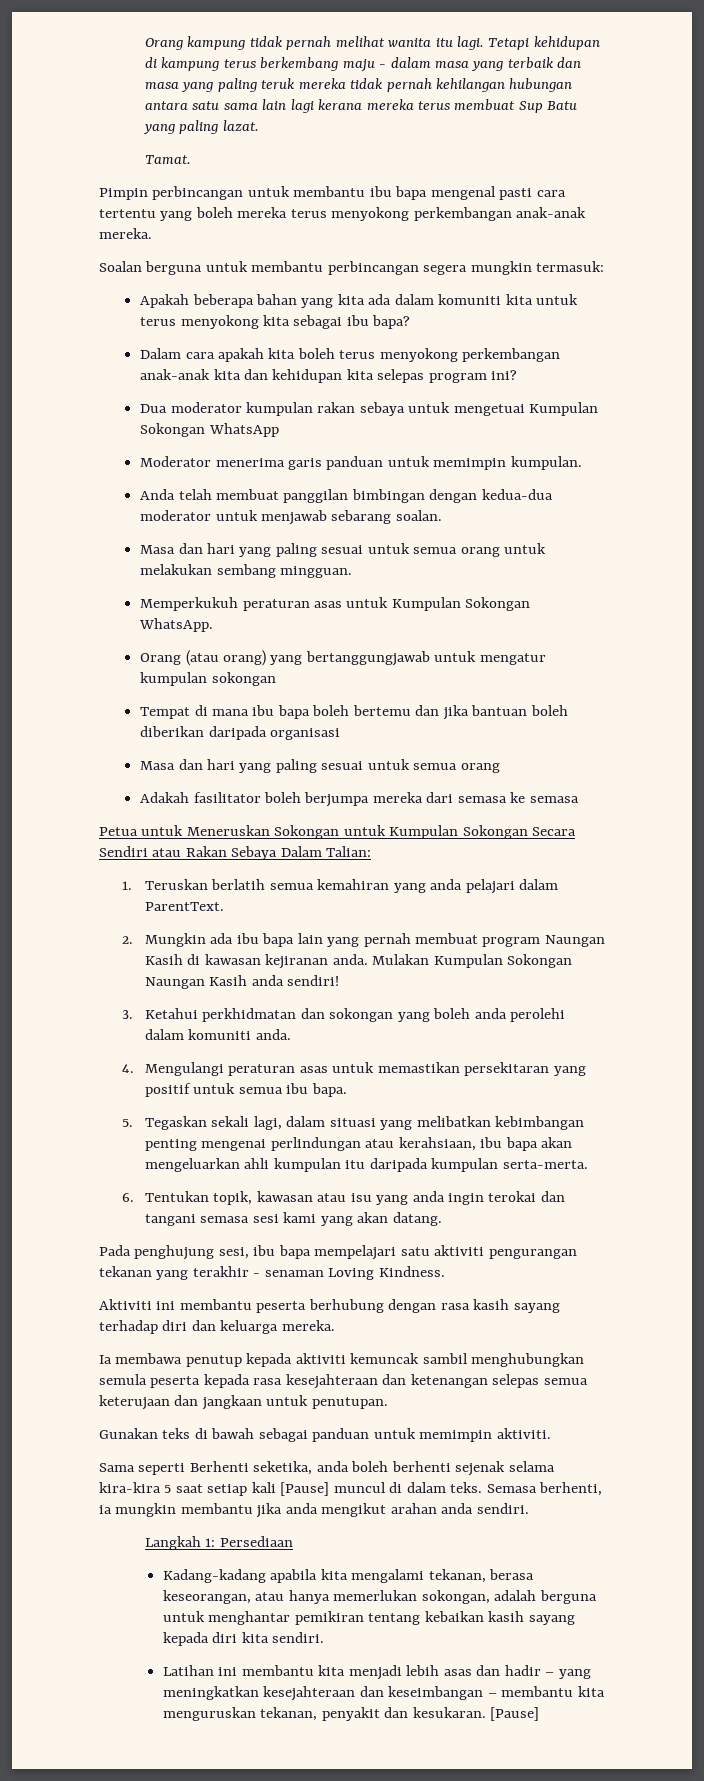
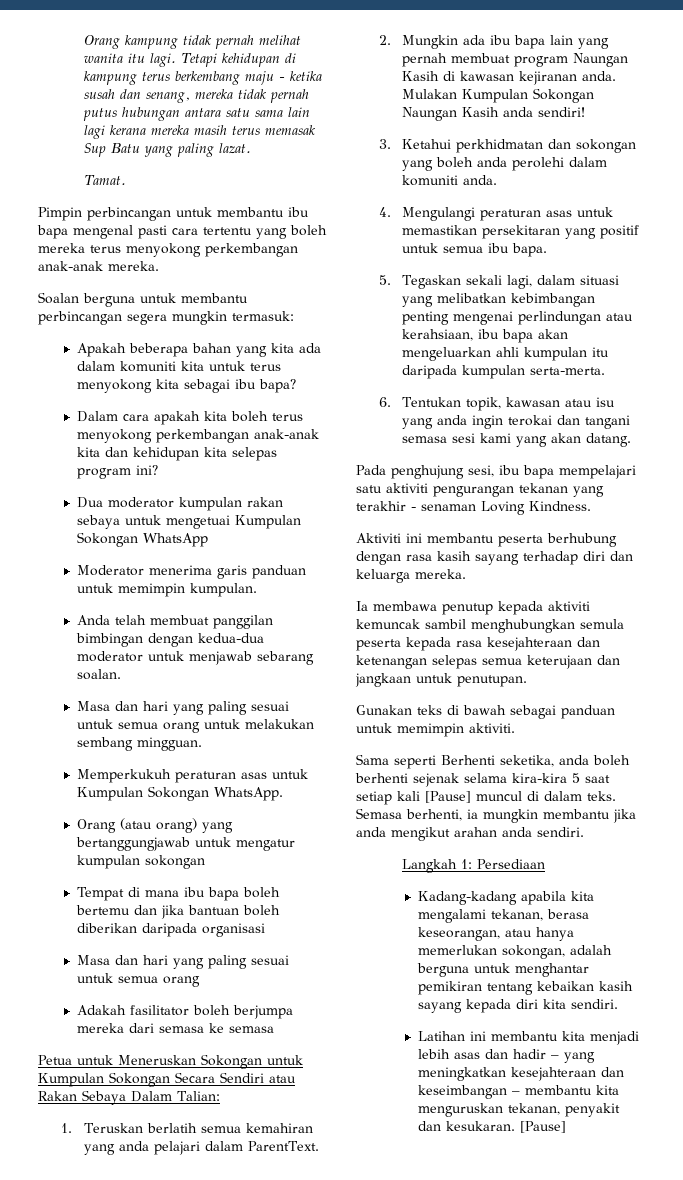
[390,57,582,71] [144,78,296,92] dalam masa yang terbaik dan masa yang paling teruk -> [290,71,323,81] [84,89,191,103] ketika susah dan senang,
[435,78,505,92] kehilangan -> [83,108,118,121] putus
[417,99,516,111] terus membuat -> [194,125,317,135] masih terus memasak

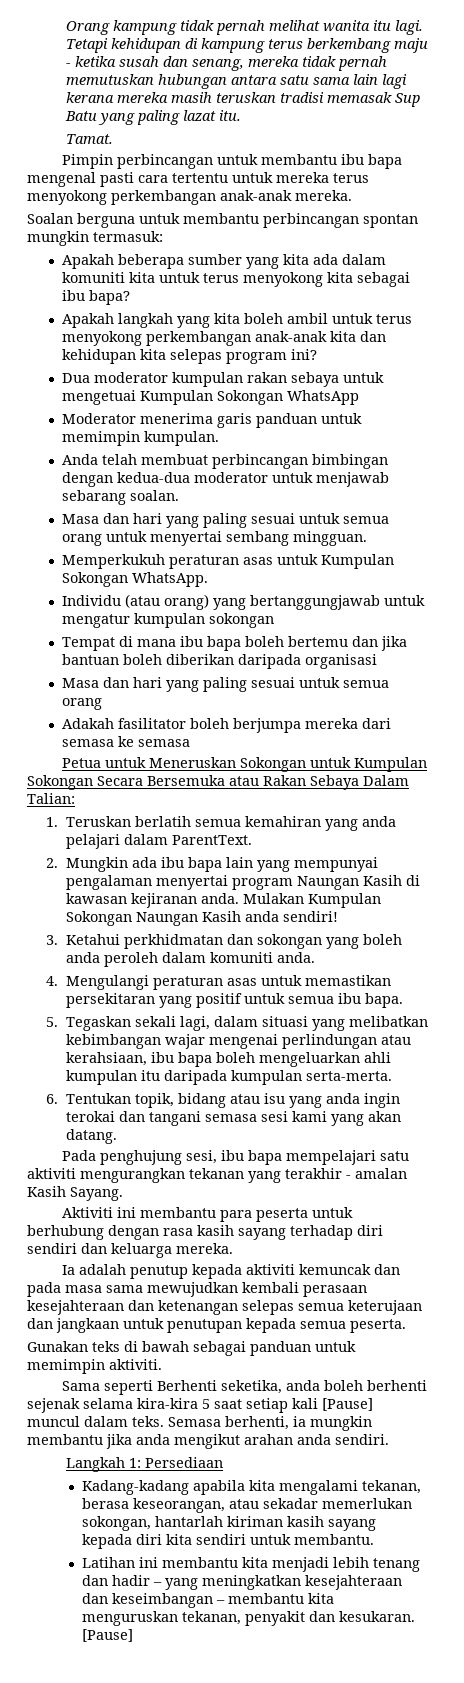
[83,108,118,121] putus -> [65,74,154,85] memutuskan
[232,126,261,135] terus -> [215,92,324,103] teruskan tradisi
[219,143,252,154] lazat. -> [182,110,241,121] lazat itu.
[256,225,327,239] yang boleh -> [232,172,273,183] untuk
[127,314,167,325] segera -> [363,214,418,228] spontan
[191,343,231,353] bahan -> [188,254,243,265] sumber
[76,411,268,425] Dalam cara apakah kita boleh -> [62,313,374,328] Apakah langkah yang kita boleh ambil untuk
[212,615,273,629] panggilan -> [212,454,309,469] perbincangan
[244,719,314,729] melakukan -> [150,531,223,546] menyertai
[76,819,116,833] Orang -> [62,595,122,606] Individu
[220,1072,264,1083] Sendiri -> [147,775,225,786] Bersemuka
[402,53,511,67] pernah membuat -> [293,857,378,872] [65,875,228,890] mempunyai pengalaman menyertai
[512,157,565,171] perolehi -> [103,952,158,967] peroleh
[402,311,450,325] penting -> [164,1034,205,1049] wajar
[538,329,569,339] akan -> [215,1052,255,1063] boleh
[506,397,561,407] kawasan -> [177,1093,226,1108] bidang
[433,486,514,497] pengurangan -> [80,1168,185,1183] mengurangkan
[421,501,591,515] senaman Loving Kindness. -> [355,1168,407,1179] [27,1186,123,1201] amalan Kasih Sayang.
[498,535,543,547] peserta -> [219,1207,353,1222] para peserta untuk
(605, 556) none -> [27,1243,77,1254] sendiri
[373,601,437,611] membawa -> [78,1264,126,1275] adalah
[425,619,624,633] [356,637,482,651] sambil menghubungkan semula peserta kepada rasa -> [373,1264,400,1275] [27,1282,367,1297] dan pada masa sama mewujudkan kembali perasaan
[457,675,527,687] penutupan. -> [167,1318,406,1333] penutupan kepada semua peserta.
[527,791,539,801] di -> (80, 1421) none
[535,927,574,941] hanya -> [262,1498,318,1509] sekadar
[569,945,612,955] [416,963,589,977] [417,981,594,995] adalah berguna untuk menghantar pemikiran tentang kebaikan -> [154,1516,283,1527] hantarlah kiriman
[570,999,618,1009] sendiri. -> [195,1534,374,1545] sendiri untuk membantu.
[453,1052,480,1059] asas -> [372,1558,420,1572] tenang

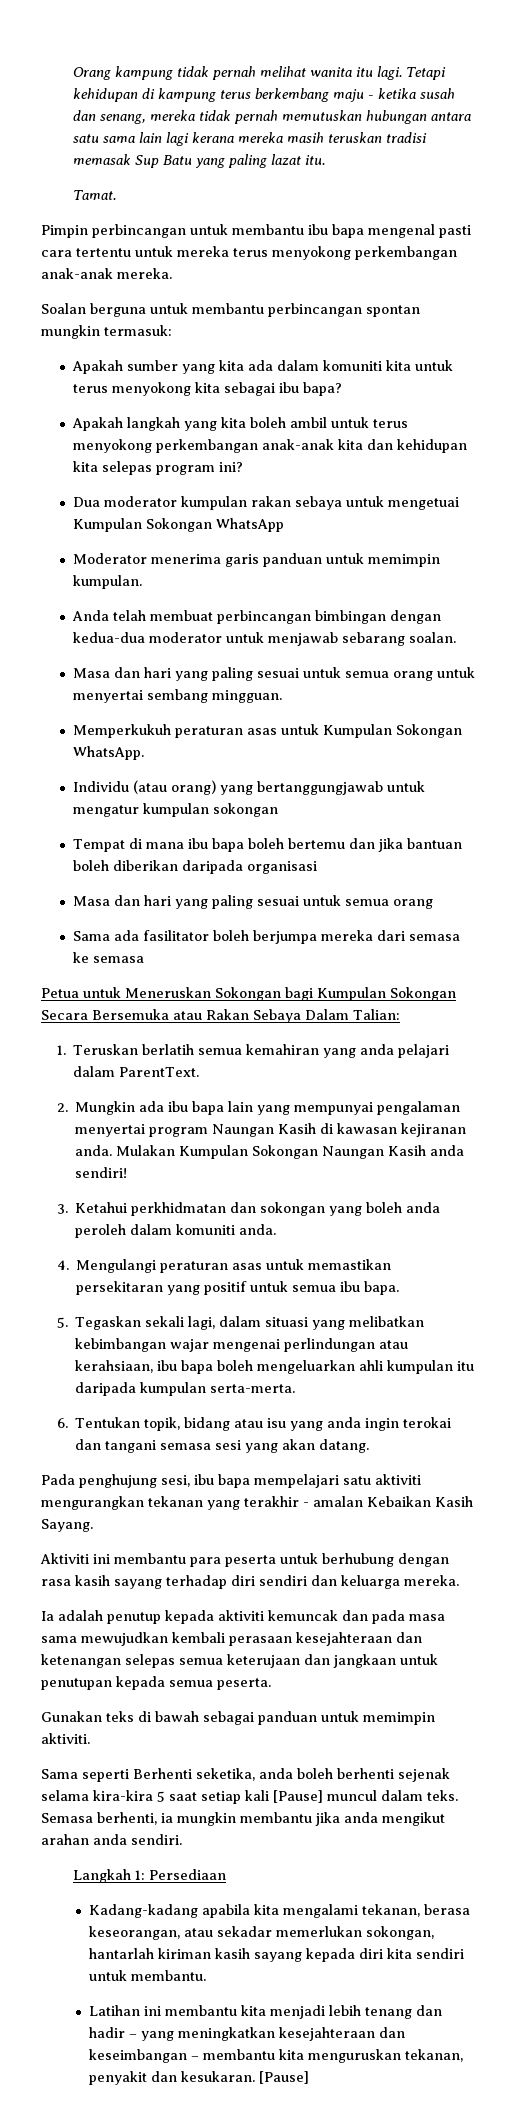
[118,254,185,269] beberapa -> (123, 367) none
[62,718,115,729] Adakah -> [72,930,139,941] Sama ada
[309,757,351,768] untuk -> [285,987,313,1001] bagi
[291,1111,327,1122] kami -> (242, 1445) none
(407, 1173) none -> [367,1496,431,1507] Kebaikan

